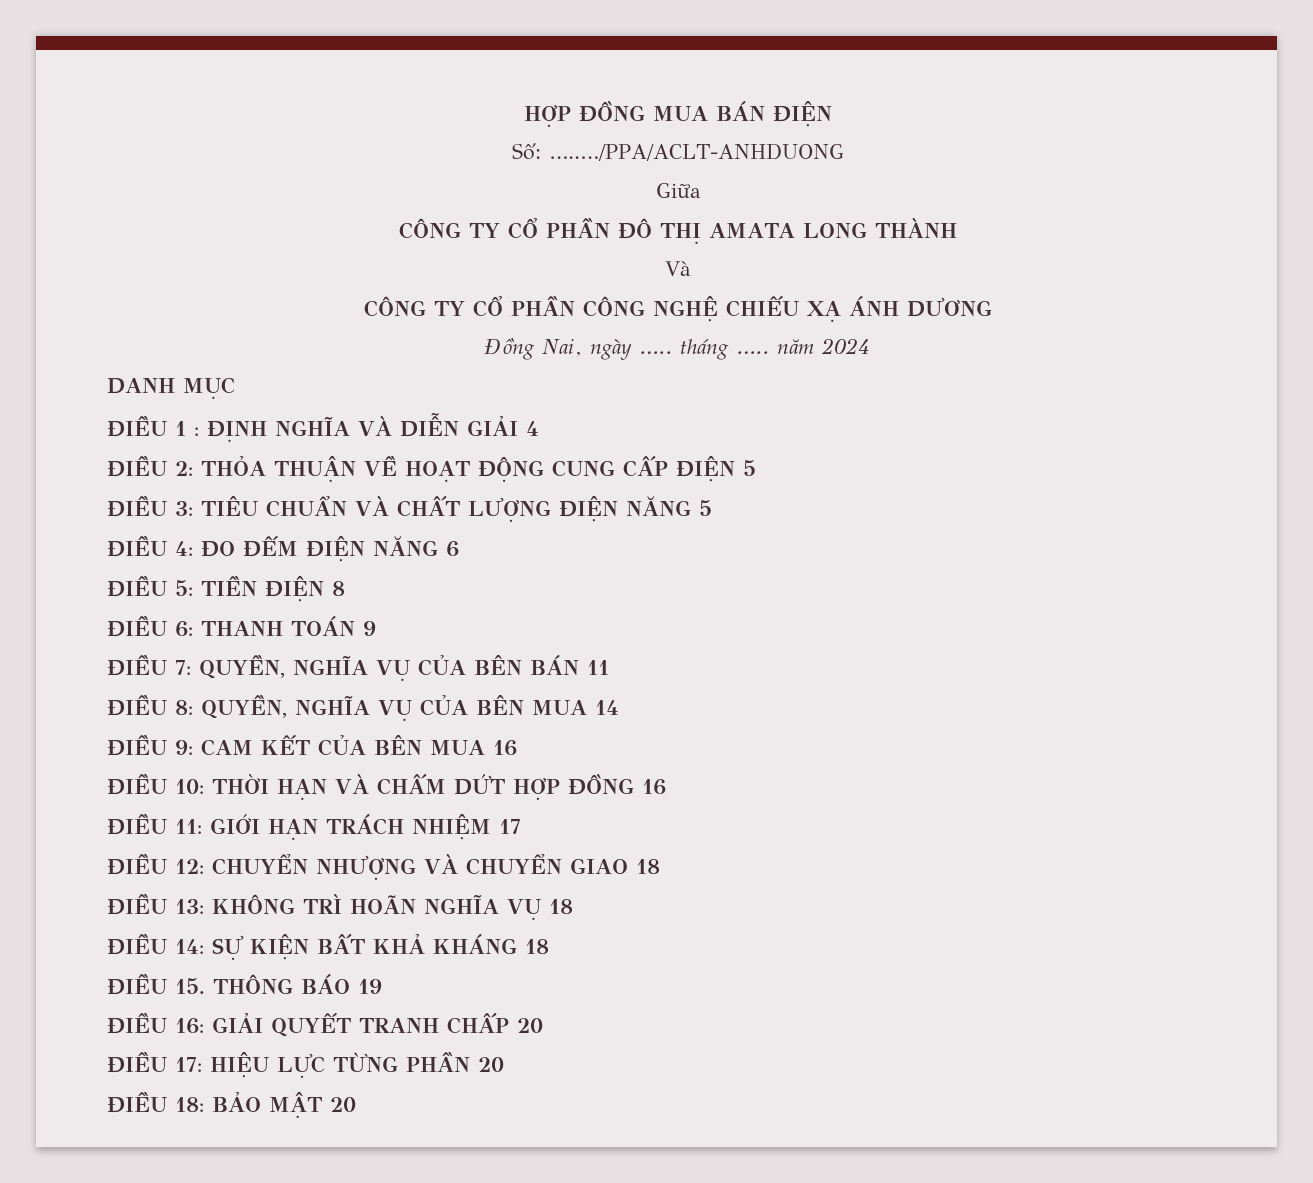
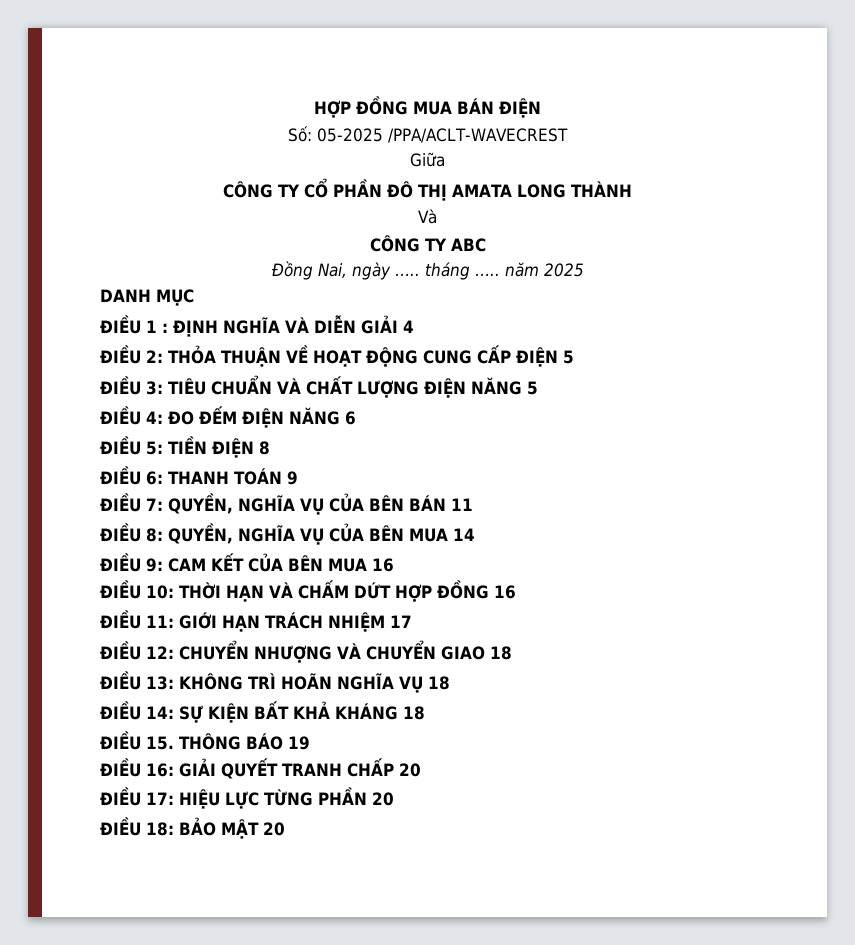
[549,143,845,161] …..…/PPA/ACLT-ANHDUONG -> [317,128,569,143] 05-2025 /PPA/ACLT-WAVECREST
[473,296,992,322] CỔ PHẦN CÔNG NGHỆ CHIẾU XẠ ÁNH DƯƠNG -> [450,238,486,252] ABC
[821,338,870,354] 2024 -> [543,263,584,277] 2025

